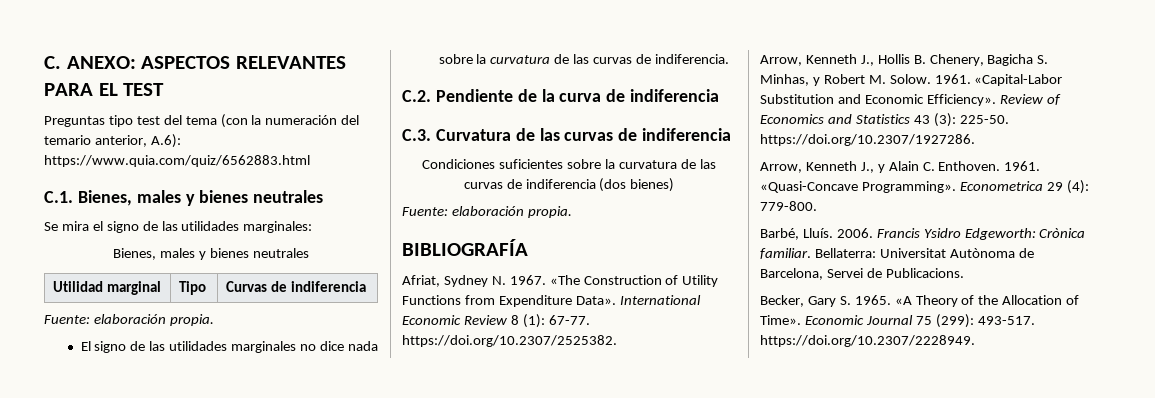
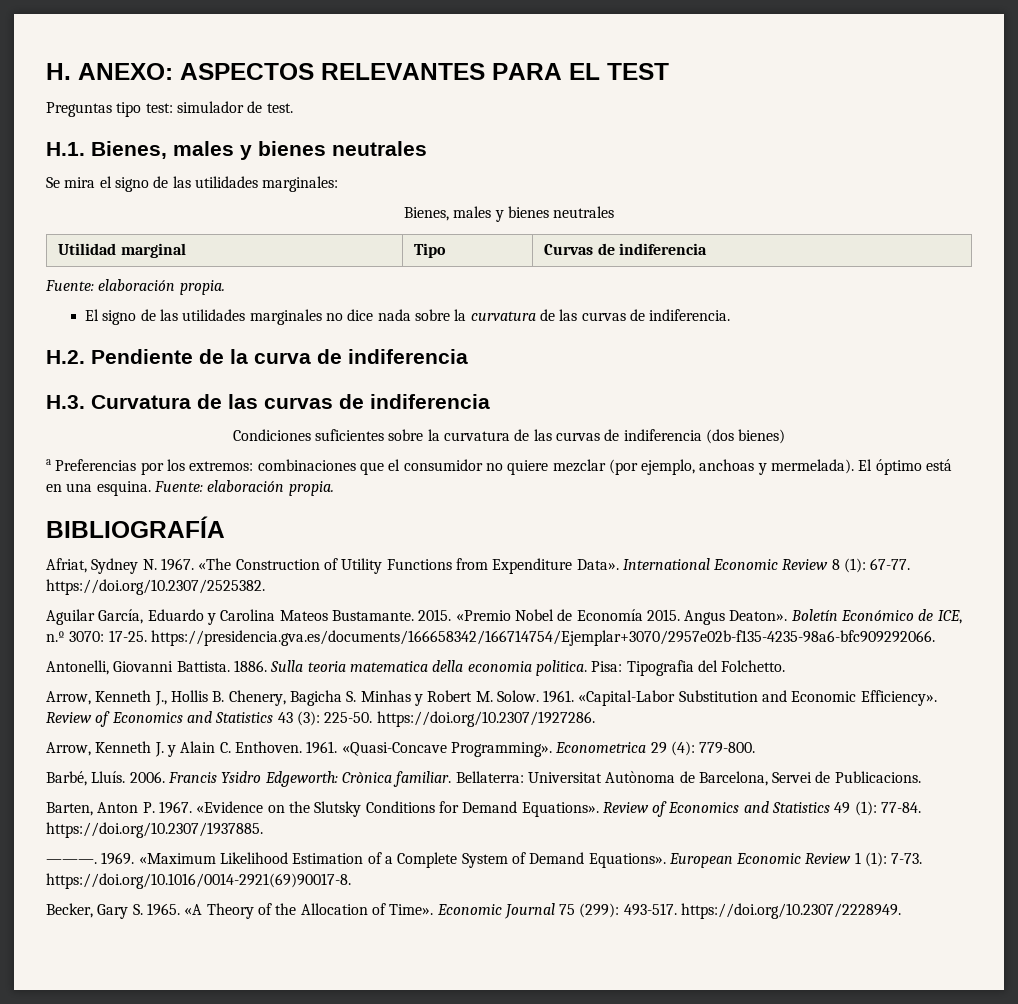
[44,56,61,69] C. -> [46,63,71,80] H.
[136,114,360,128] [44,134,181,148] [44,155,310,167] [44,191,73,203] test del tema (con la numeración del temario anterior, A.6): https://www.quia.com/quiz/6562883.html // C.1. -> [145,101,293,113] [46,142,85,156] test: simulador de test. // H.1.
[402,90,431,102] C.2. -> [46,350,85,364] H.2.
[402,129,431,141] C.3. -> [46,395,85,409] H.3.
(675, 185) none -> [46,459,953,475] [46,481,151,496] a Preferencias por los extremos: combinaciones que el consumidor no quiere mezclar (por ejemplo, anchoas y mermelada). El óptimo está en una esquina.
(617, 341) none -> [46,609,962,625] [46,630,935,646] [46,660,786,676] // Aguilar García, Eduardo y Carolina Mateos Bustamante. 2015. «Premio Nobel de Economía 2015. Angus Deaton». Boletín Económico de ICE, n.º 3070: 17-25. https://presidencia.gva.es/documents/166658342/166714754/Ejemplar+3070/2957e02b-f135-4235-98a6-bfc909292066. // Antonelli, Giovanni Battista. 1886. Sulla teoria matematica della economia politica. Pisa: Tipografia del Folchetto.
[760,74,809,86] Minhas, -> [360,690,411,702] Minhas
[860,162,874,173] J., -> [154,742,164,757] J.
(964, 273) none -> [46,801,922,817] [46,822,263,838] [46,852,923,868] [46,873,351,889] // Barten, Anton P. 1967. «Evidence on the Slutsky Conditions for Demand Equations». Review of Economics and Statistics 49 (1): 77-84. https://doi.org/10.2307/1937885. // ———. 1969. «Maximum Likelihood Estimation of a Complete System of Demand Equations». European Economic Review 1 (1): 7-73. https://doi.org/10.1016/0014-2921(69)90017-8.

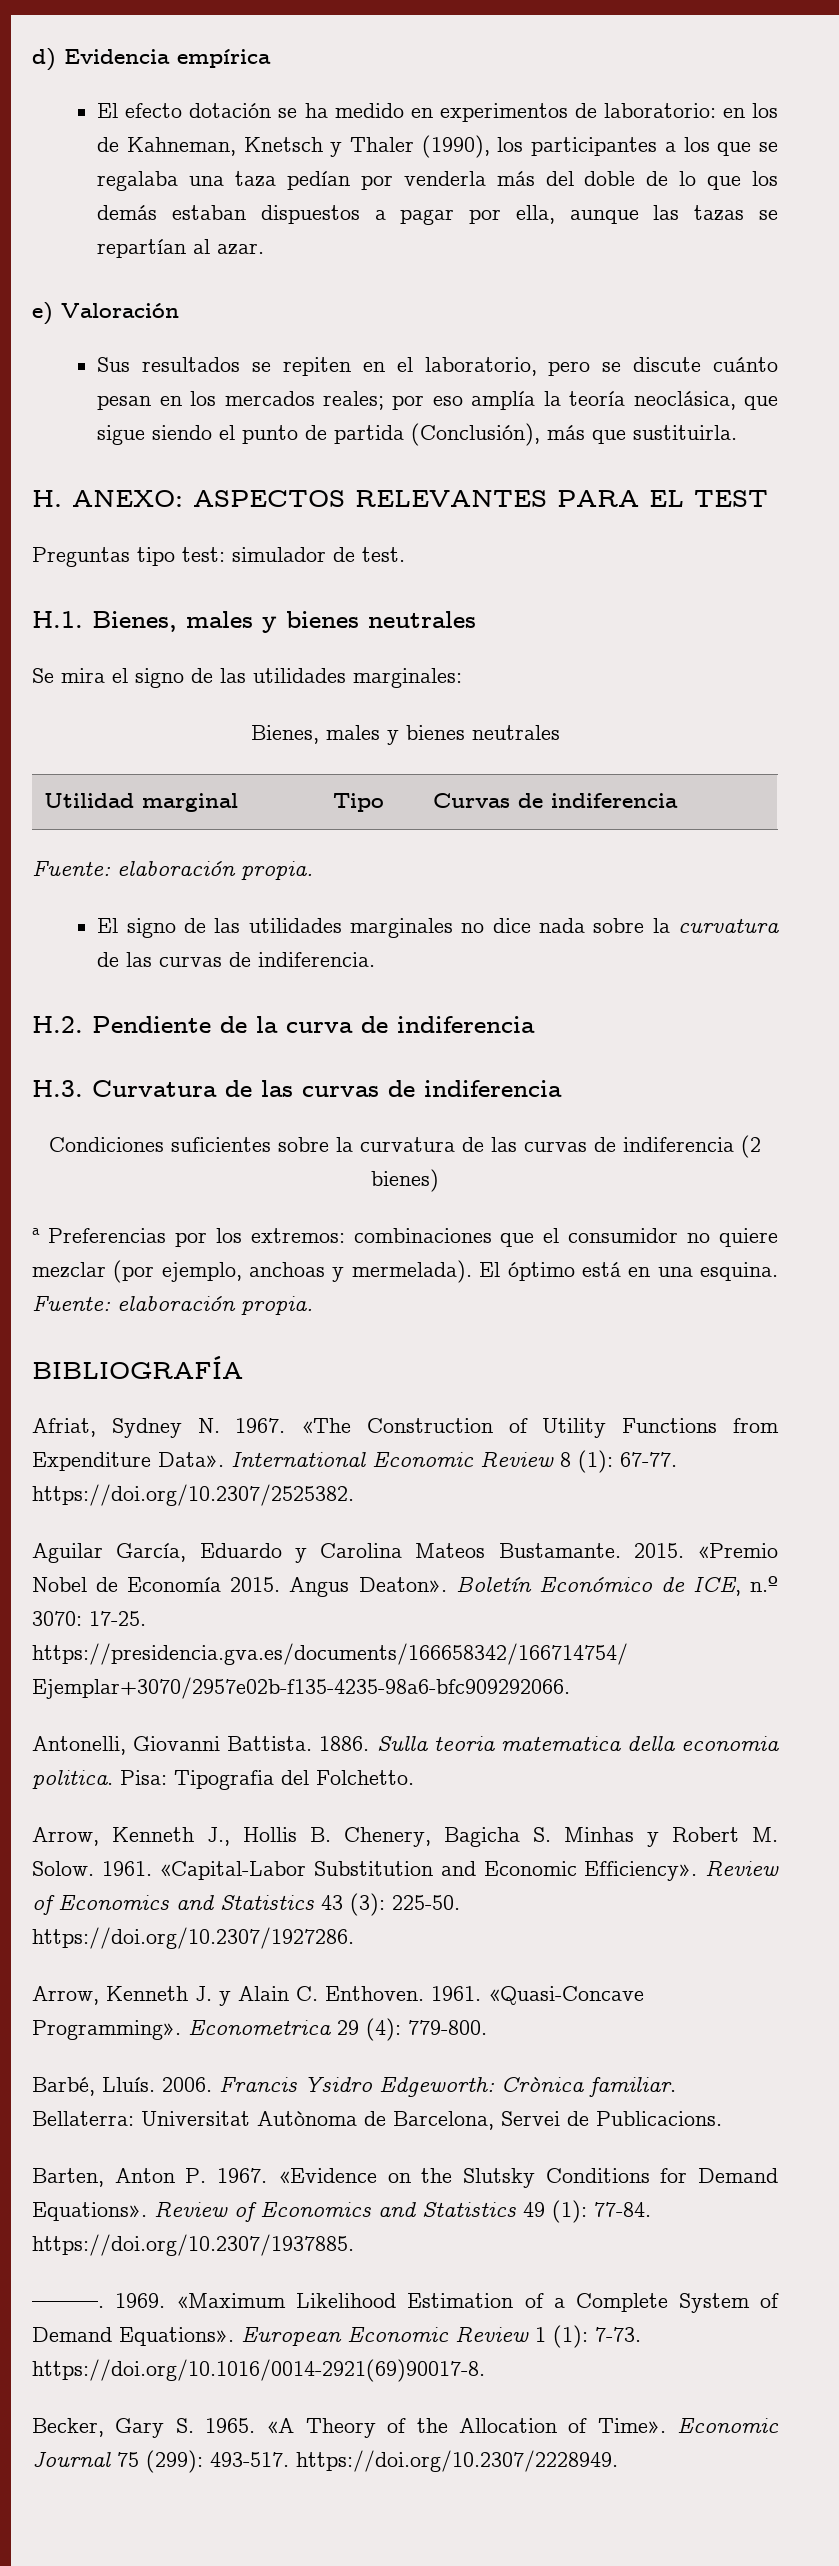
(46, 71) none -> [32,48,271,71] [97,103,778,122] [97,135,779,158] [97,171,779,191] [97,205,779,225] [97,239,265,258] [32,302,179,325] [97,357,778,376] [97,391,778,410] [97,423,738,446] d) Evidencia empírica // El efecto dotación se ha medido en experimentos de laboratorio: en los de Kahneman, Knetsch y Thaler (1990), los participantes a los que se regalaba una taza pedían por venderla más del doble de lo que los demás estaban dispuestos a pagar por ella, aunque las tazas se repartían al azar. // e) Valoración // Sus resultados se repiten en el laboratorio, pero se discute cuánto pesan en los mercados reales; por eso amplía la teoría neoclásica, que sigue siendo el punto de partida (Conclusión), más que sustituirla. //
[705,429,734,444] (dos -> [741,1135,761,1158] (2

